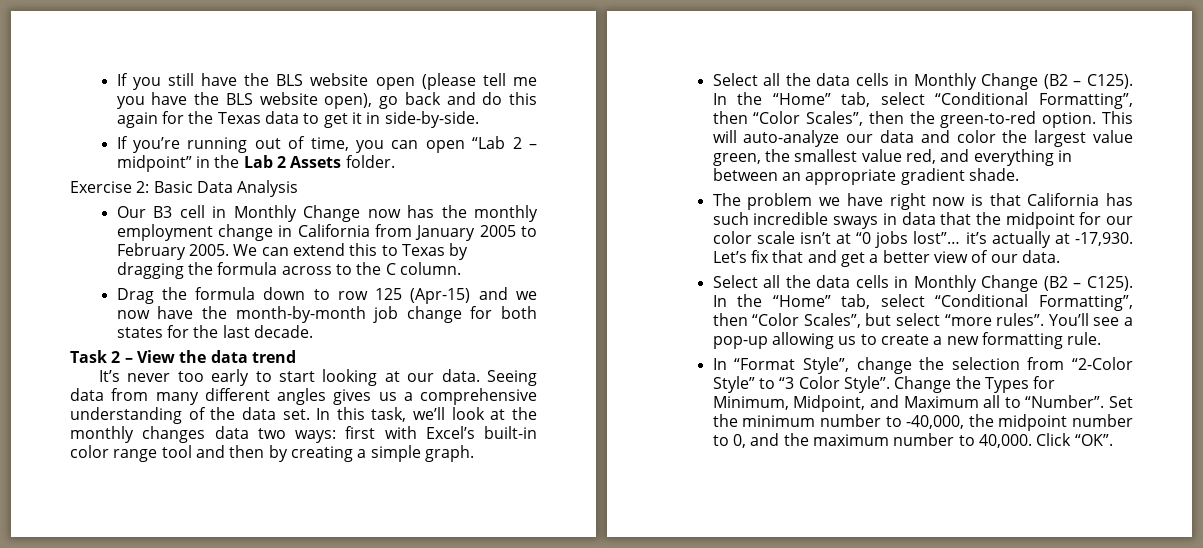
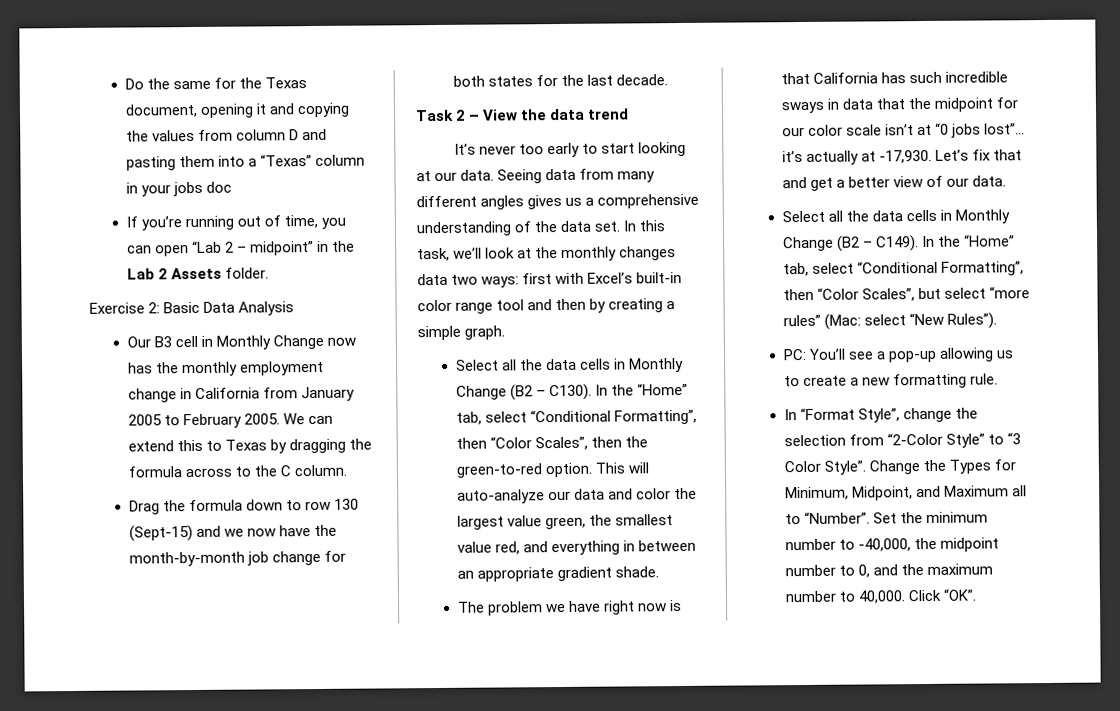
[116,73,537,90] [116,92,537,109] [116,111,479,128] If you still have the BLS website open (please tell me you have the BLS website open), go back and do this again for the Texas data to get it in side-by-side. -> [124,77,307,90] [124,102,350,118] [125,128,327,142] [125,154,365,171] [125,181,232,197] Do the same for the Texas document, opening it and copying the values from column D and pasting them into a “Texas” column in your jobs doc
[375,288,471,304] 125 (Apr-15) -> [333,498,359,510] [128,525,193,542] 130 (Sept-15)
[1087,74,1133,89] C125). -> [548,383,592,401] C130).
[1087,276,1133,291] C125). -> [875,235,919,252] C149).
[996,313,1045,326] rules”. -> [782,312,997,330] [782,348,807,361] rules” (Mac: select “New Rules”). // PC:

